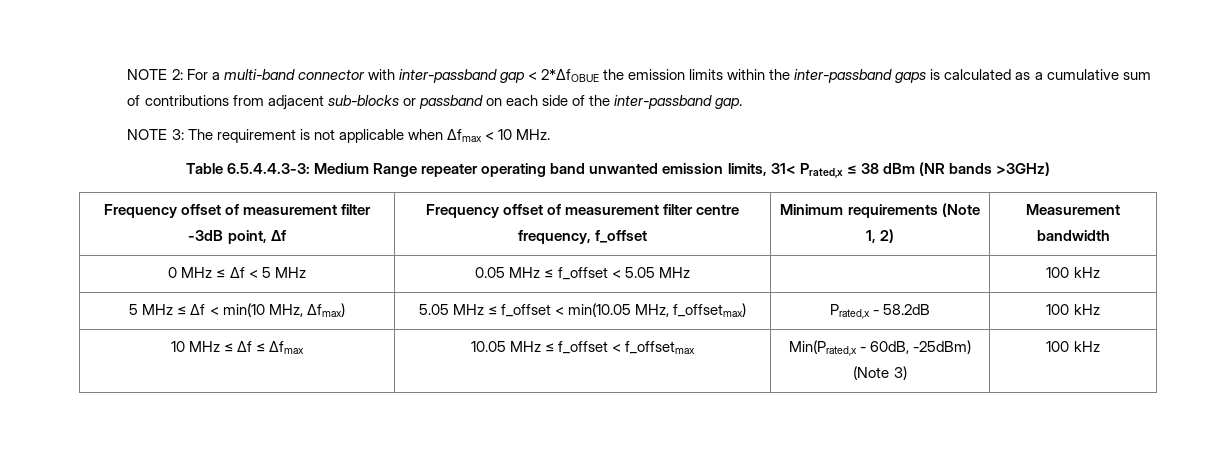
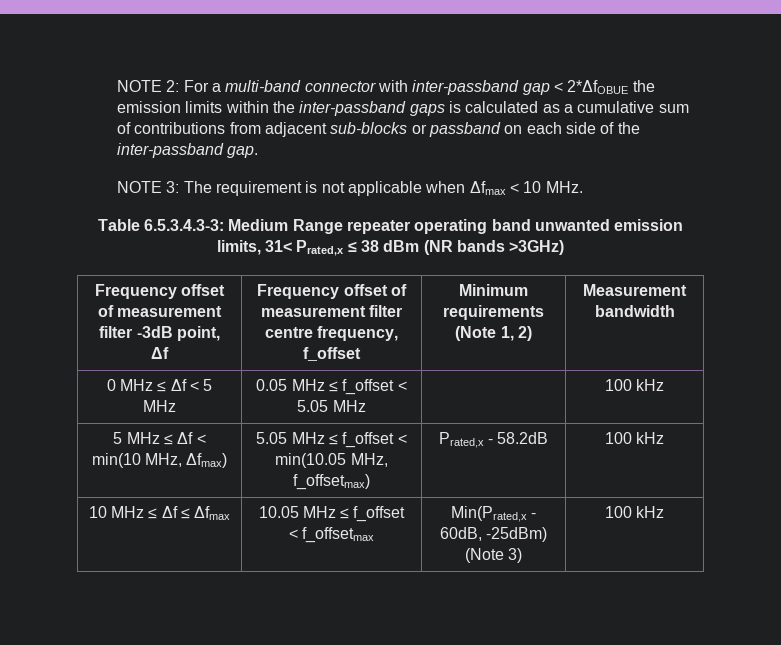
[227,163,311,174] 6.5.4.4.3-3: -> [144,219,225,231] 6.5.3.4.3-3:

